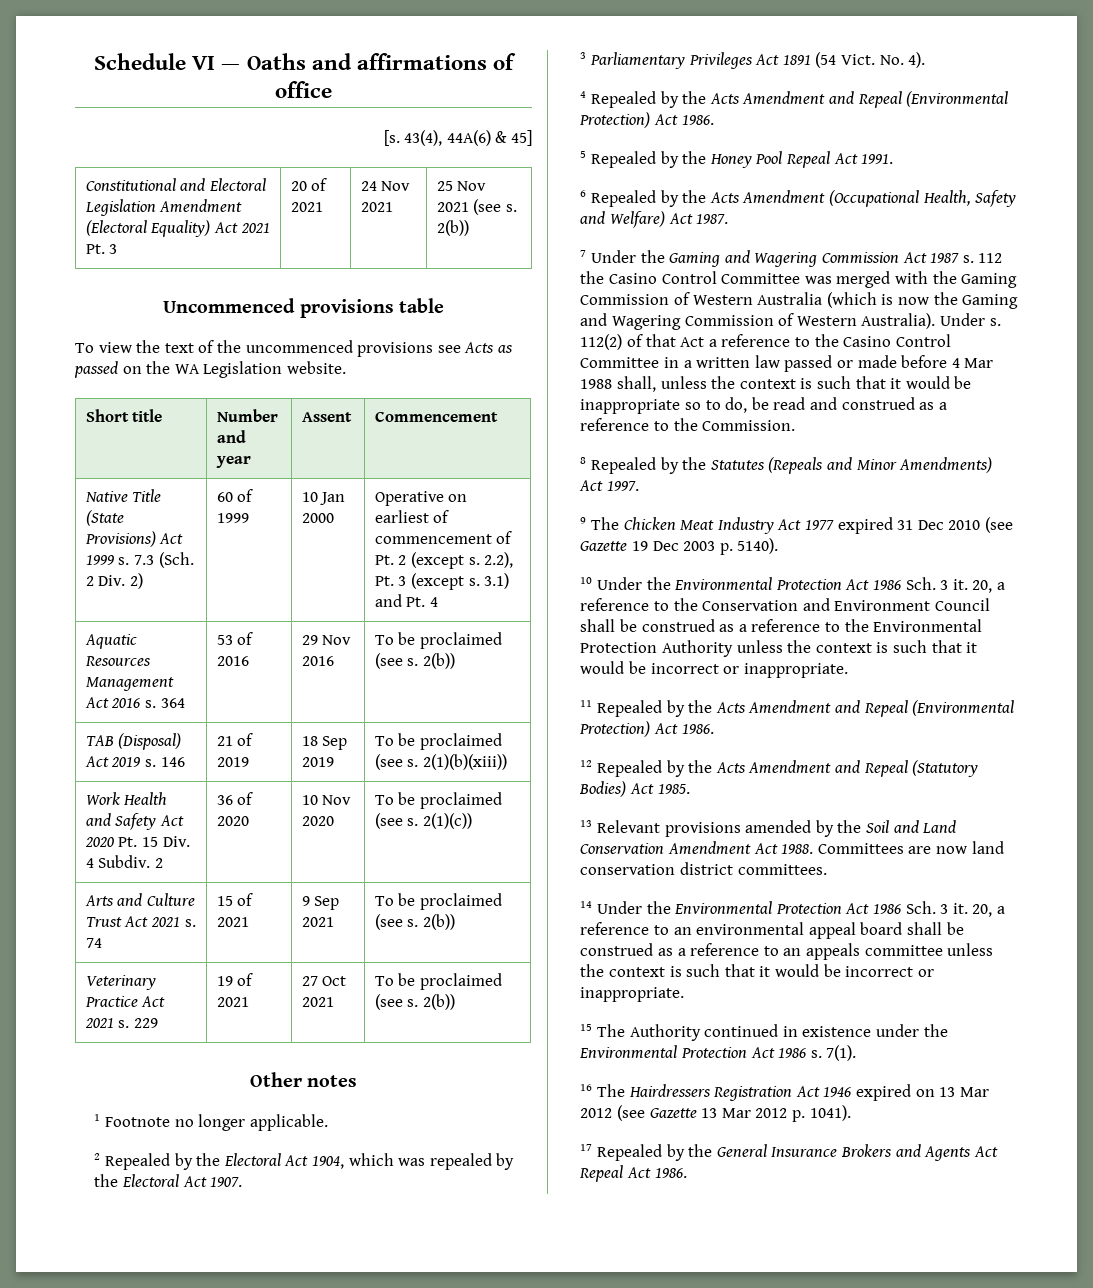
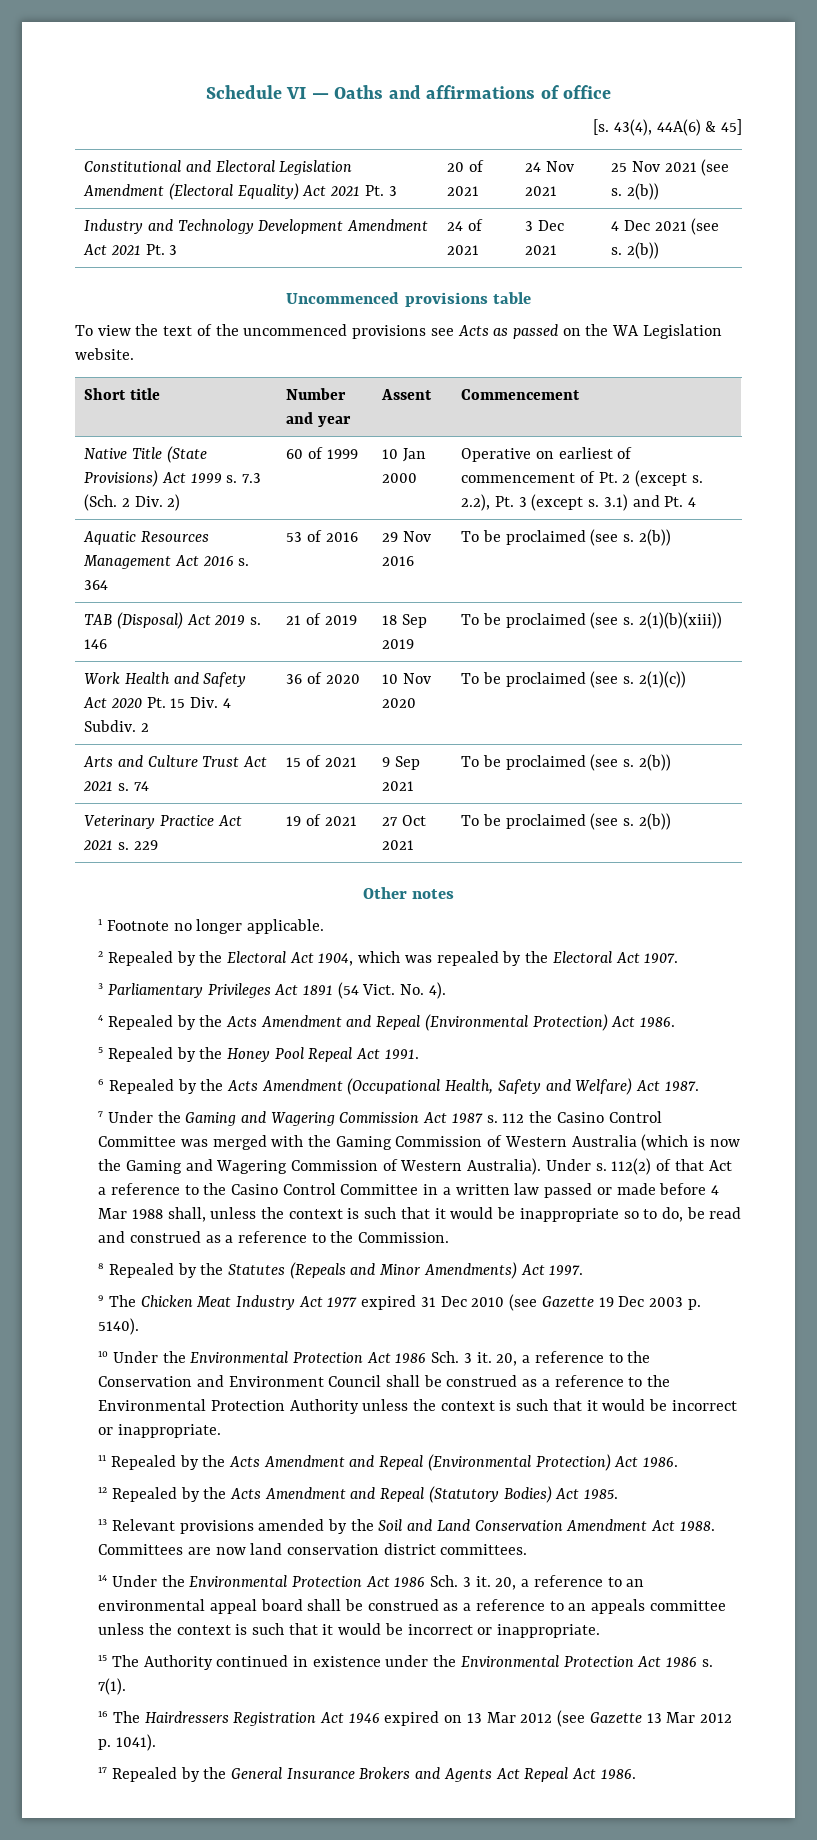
(469, 228) none -> [84,219,429,234] [83,244,178,256] [447,219,483,231] [447,245,480,255] [525,220,564,231] [525,245,558,255] [611,218,720,235] [611,242,659,259] // Industry and Technology Development Amendment Act 2021 Pt. 3 | 24 of 2021 | 3 Dec 2021 | 4 Dec 2021 (see s. 2(b))

